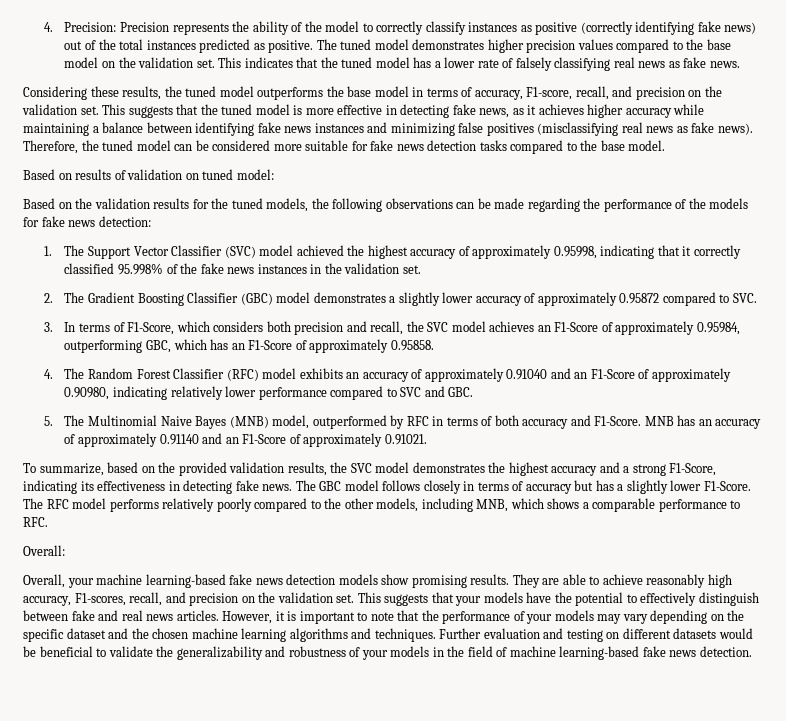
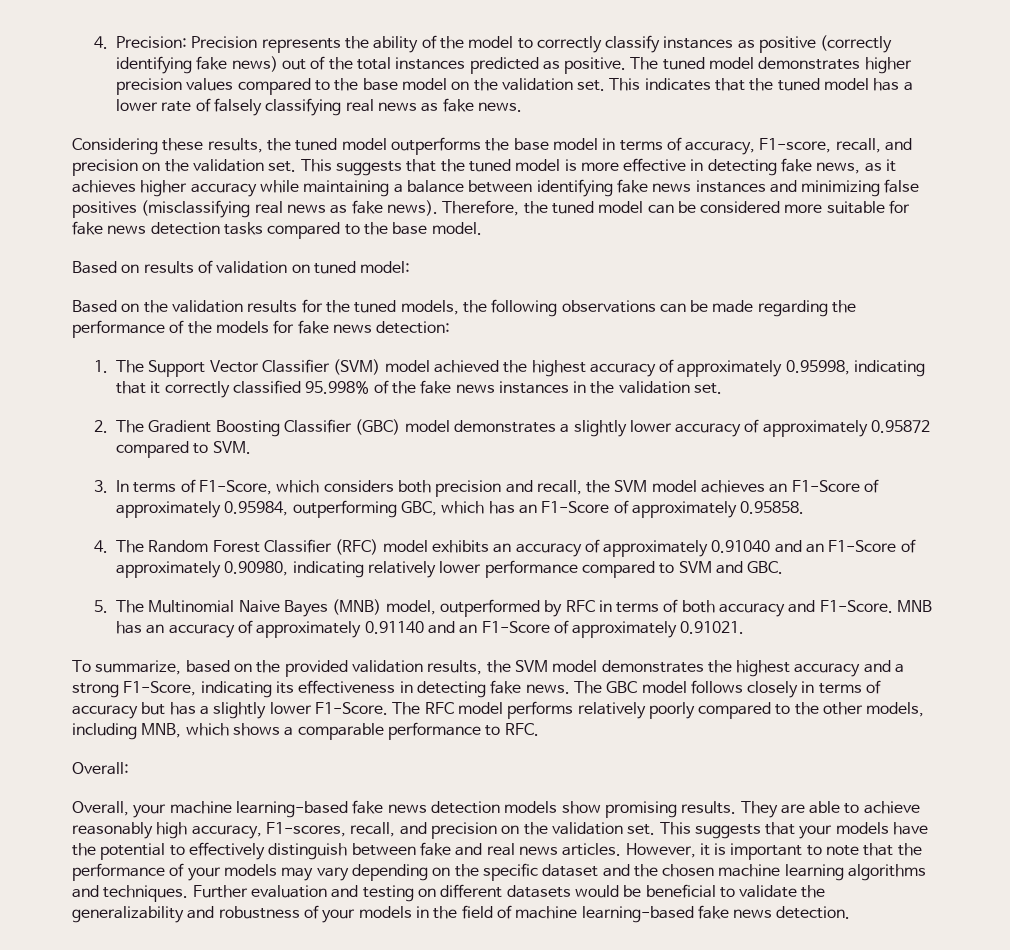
[224,246,256,258] (SVC) -> [333,359,381,375] (SVM)
[732,293,757,303] SVC. -> [212,441,251,454] SVM.
[427,322,449,332] SVC -> [614,480,648,492] SVM
[400,387,422,397] SVC -> [678,561,712,573] SVM
[350,463,372,473] SVC -> [514,660,548,672] SVM

